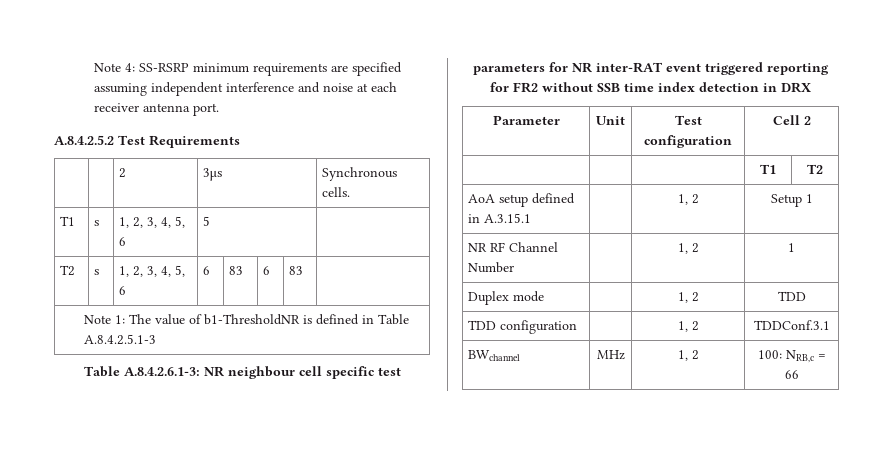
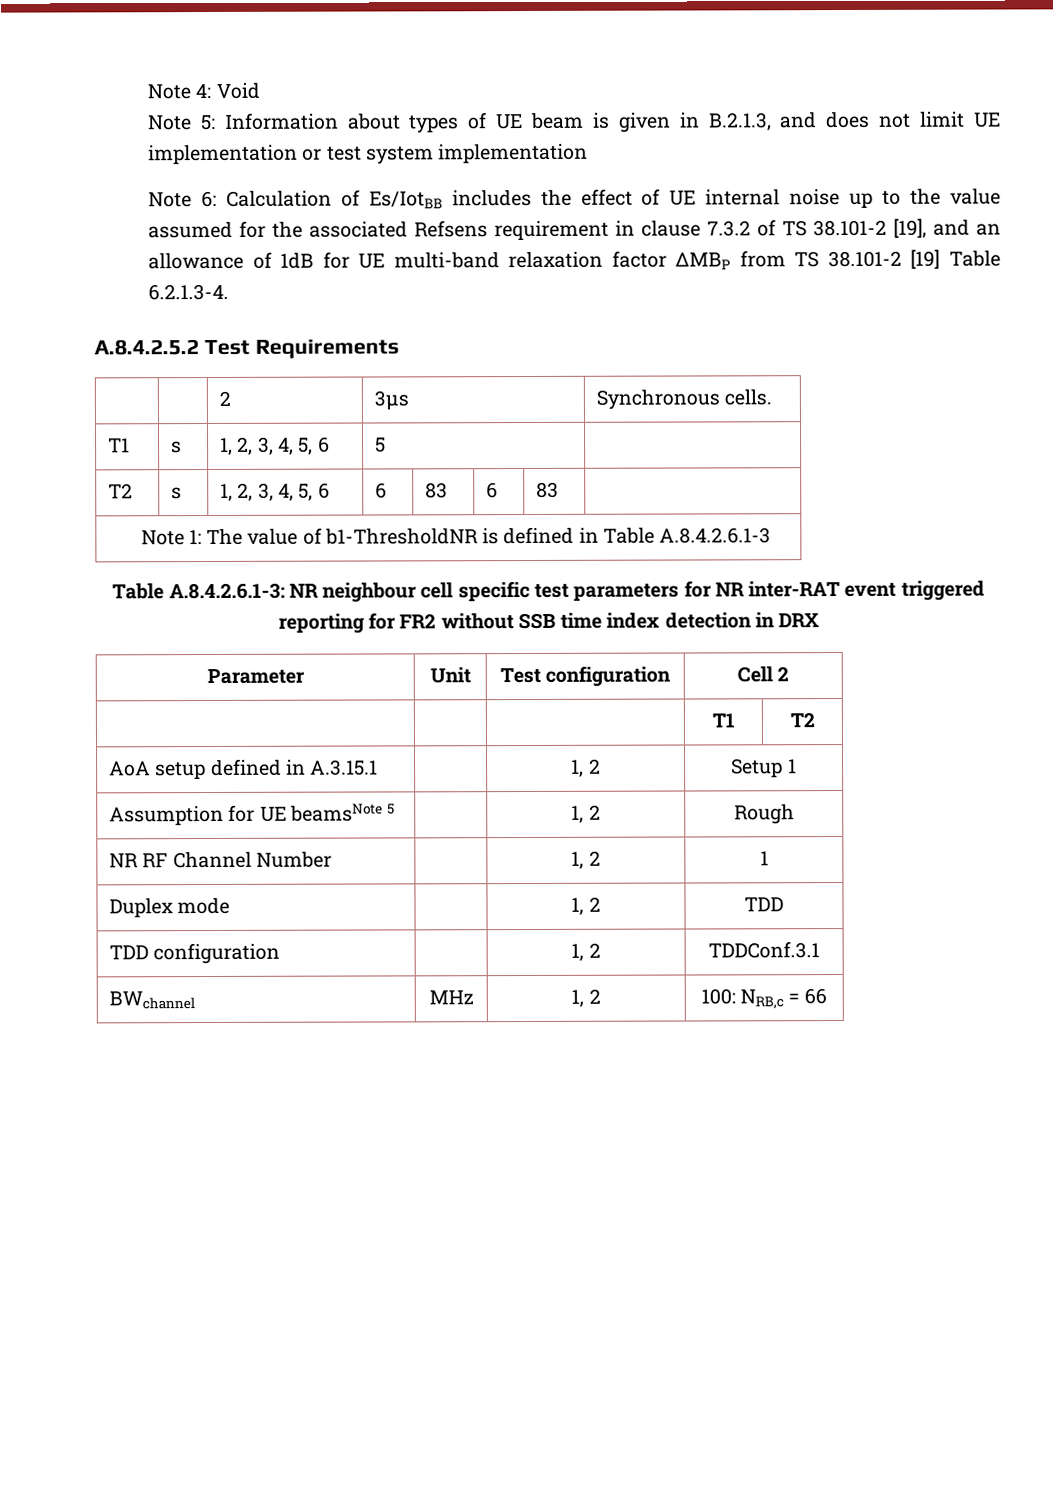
[138,62,402,76] [93,82,397,96] [93,103,219,116] SS-RSRP minimum requirements are specified assuming independent interference and noise at each receiver antenna port. -> [215,82,260,99] [147,111,1001,134] [147,143,589,165] [147,188,1002,209] [147,218,1001,241] [147,249,1002,270] [147,283,229,301] Void // Note 5: Information about types of UE beam is given in B.2.1.3, and does not limit UE implementation or test system implementation // Note 6: Calculation of Es/IotBB includes the effect of UE internal noise up to the value assumed for the associated Refsens requirement in clause 7.3.2 of TS 38.101-2 [19], and an allowance of 1dB for UE multi-band relaxation factor ΔMBP from TS 38.101-2 [19] Table 6.2.1.3-4.
[84,334,157,345] A.8.4.2.5.1-3 -> [659,527,772,544] A.8.4.2.6.1-3
(813, 198) none -> [109,803,396,826] [571,804,601,823] [733,804,795,825] // Assumption for UE beamsNote 5 | | 1, 2 | Rough

